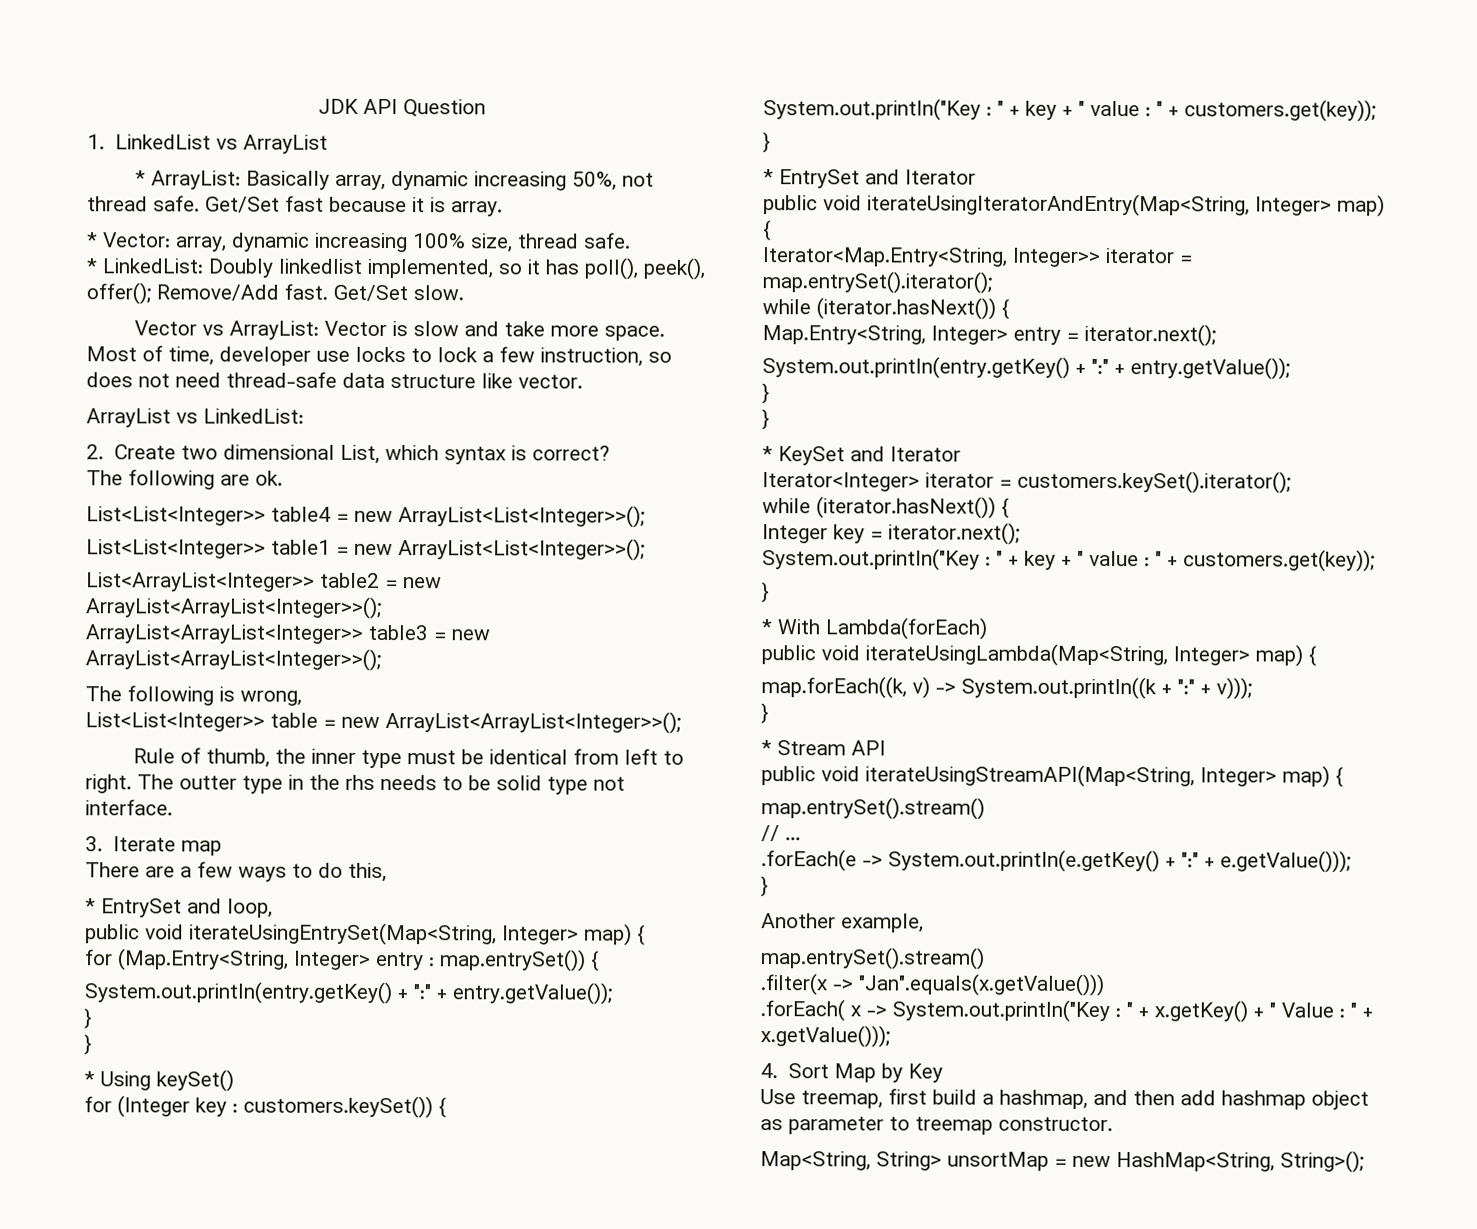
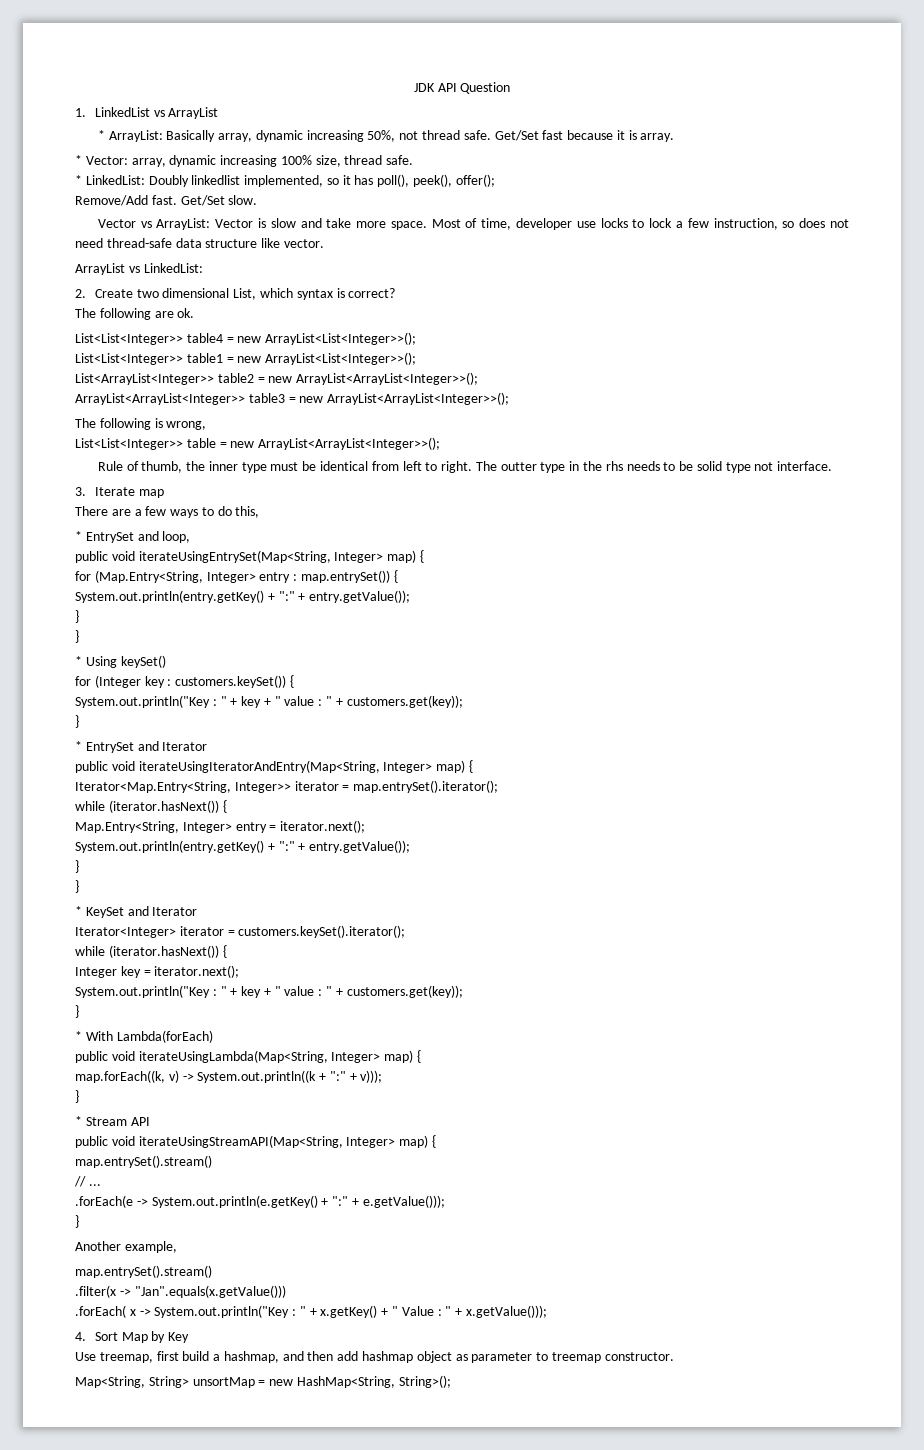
(151, 293) none -> (495, 180) //

